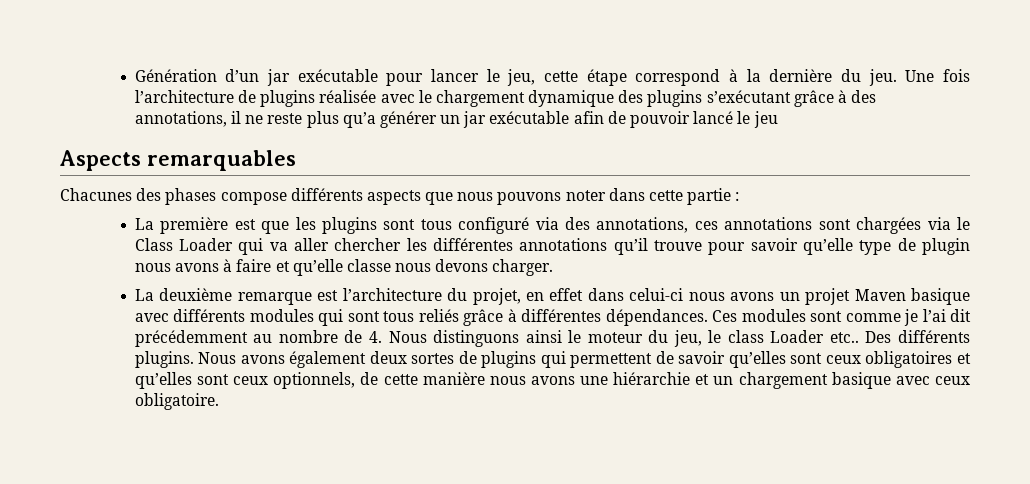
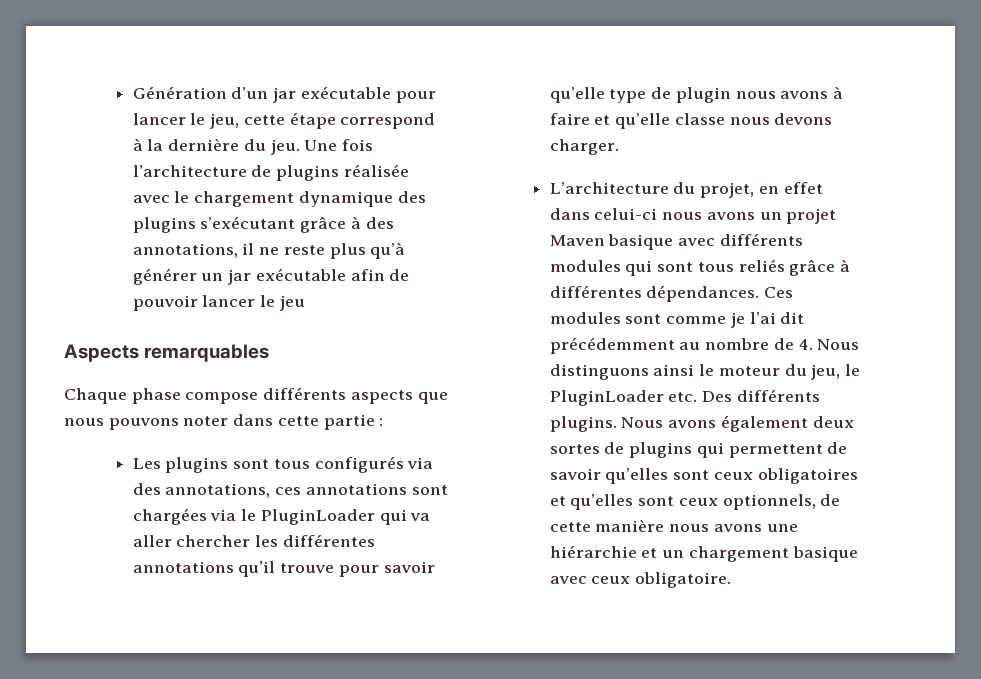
[342,112,376,128] qu’a -> [370,242,406,259] qu’à
[693,111,734,124] lancé -> [202,295,256,307] lancer
[60,188,217,205] Chacunes des phases -> [64,388,181,404] Chaque phase
[134,217,316,234] La première est que les -> [132,458,161,469] Les
[458,217,530,234] configuré -> [314,456,404,473] configurés
[134,238,234,251] Class Loader -> [260,509,375,525] PluginLoader
[134,288,442,305] La deuxième remarque est l’architecture -> [549,182,669,194] L’architecture
[727,330,859,343] class Loader etc.. -> [549,390,698,406] PluginLoader etc.

